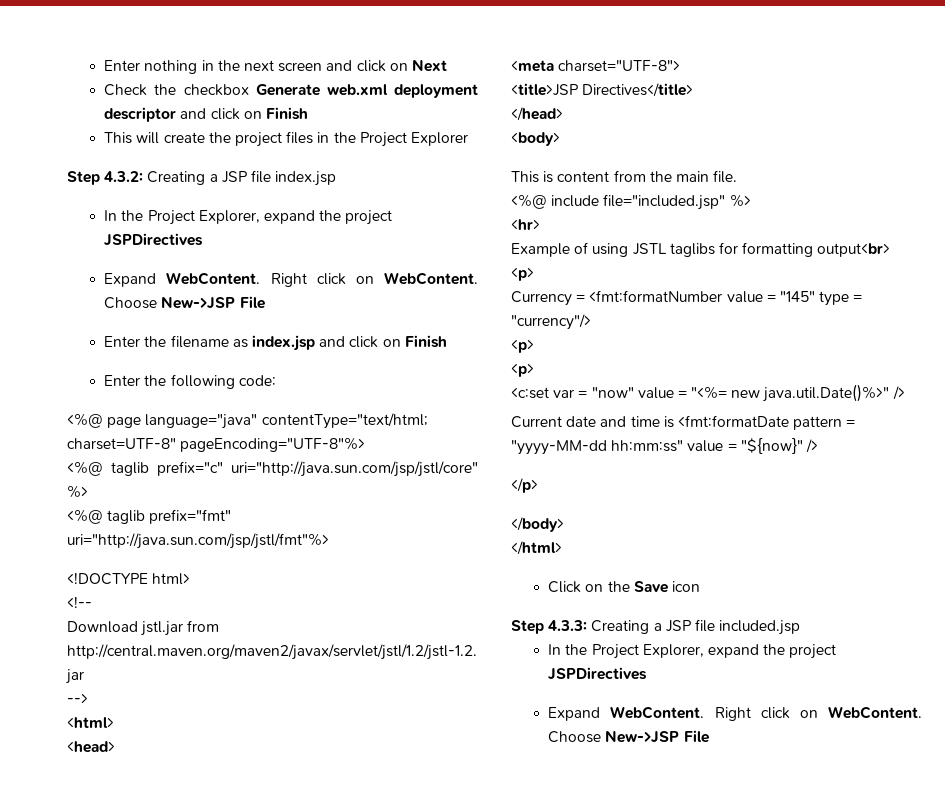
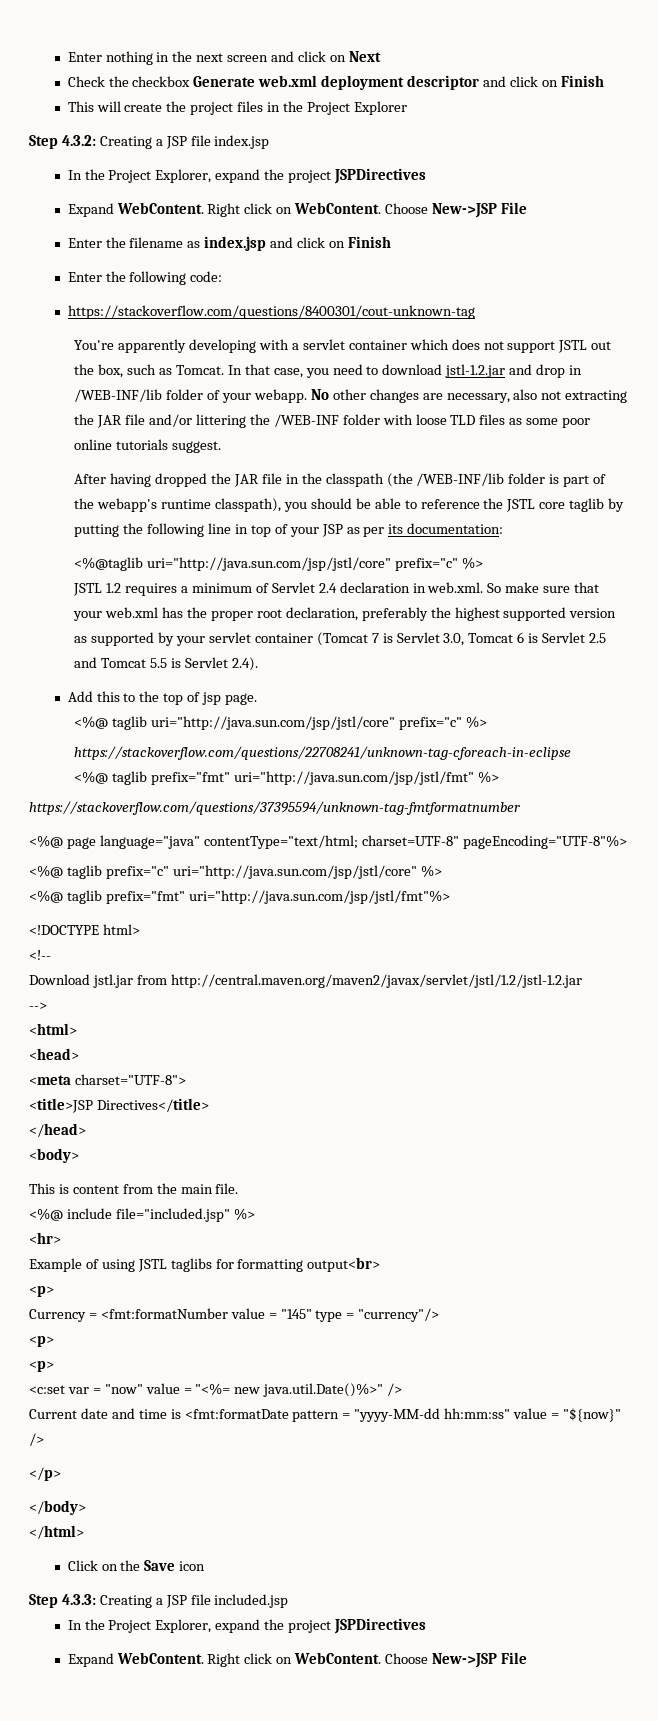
(276, 380) none -> [67,305,475,319] [74,339,612,353] [74,364,583,378] [74,389,628,403] [74,414,591,428] [74,439,222,453] [74,473,607,487] [74,498,625,512] [74,523,504,537] [74,557,484,571] [73,582,600,596] [73,607,617,621] [74,632,607,646] [74,657,258,671] [67,691,257,705] [74,716,487,730] [74,746,572,760] [74,771,499,785] [29,801,520,815] // https://stackoverflow.com/questions/8400301/cout-unknown-tag // You're apparently developing with a servlet container which does not support JSTL out the box, such as Tomcat. In that case, you need to download jstl-1.2.jar and drop in /WEB-INF/lib folder of your webapp. No other changes are necessary, also not extracting the JAR file and/or littering the /WEB-INF folder with loose TLD files as some poor online tutorials suggest. // After having dropped the JAR file in the classpath (the /WEB-INF/lib folder is part of the webapp's runtime classpath), you should be able to reference the JSTL core taglib by putting the following line in top of your JSP as per its documentation: // <%@taglib uri="http://java.sun.com/jsp/jstl/core" prefix="c" %> // JSTL 1.2 requires a minimum of Servlet 2.4 declaration in web.xml. So make sure that your web.xml has the proper root declaration, preferably the highest supported version as supported by your servlet container (Tomcat 7 is Servlet 3.0, Tomcat 6 is Servlet 2.5 and Tomcat 5.5 is Servlet 2.4). // Add this to the top of jsp page. // <%@ taglib uri="http://java.sun.com/jsp/jstl/core" prefix="c" %> // https://stackoverflow.com/questions/22708241/unknown-tag-cforeach-in-eclipse // <%@ taglib prefix="fmt" uri="http://java.sun.com/jsp/jstl/fmt" %> // https://stackoverflow.com/questions/37395594/unknown-tag-fmtformatnumber

